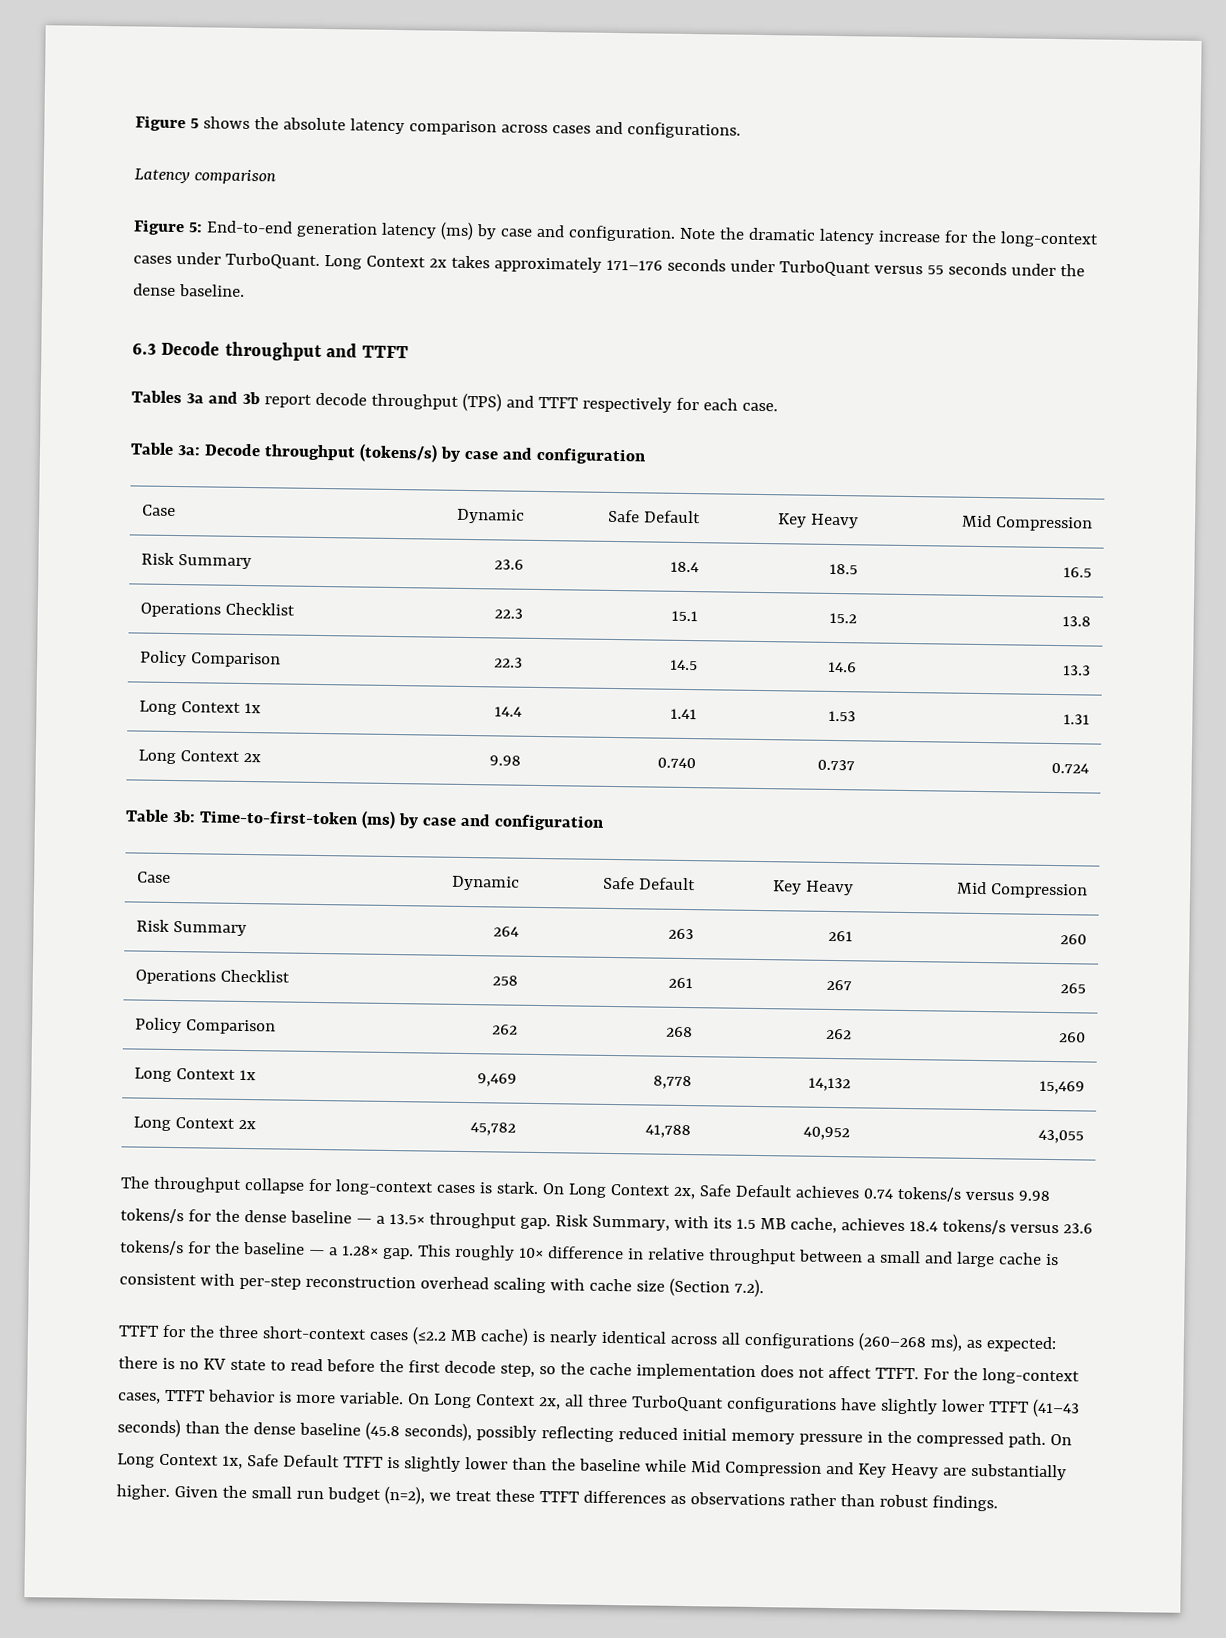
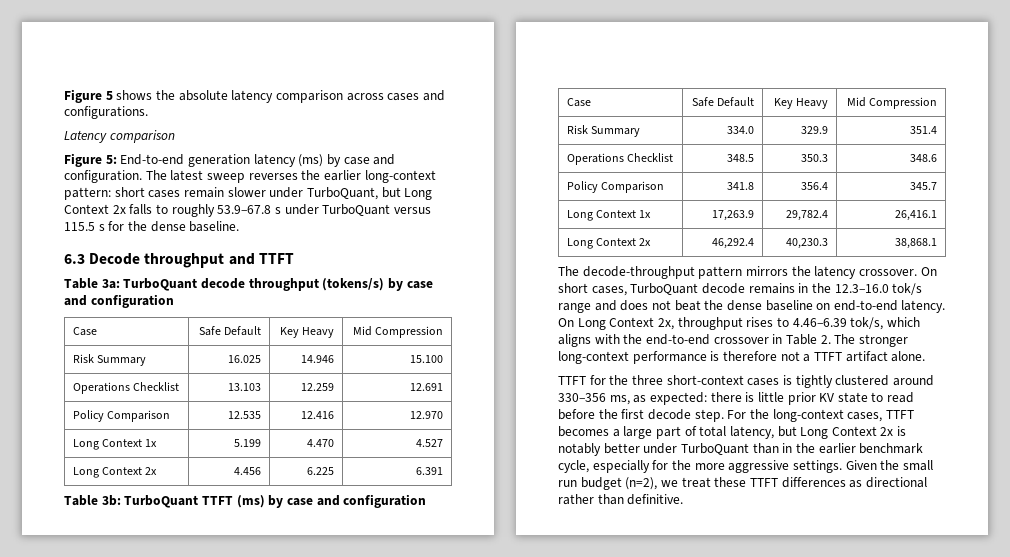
[678,227,1099,248] [133,251,1056,277] Note the dramatic latency increase for the long-context cases under TurboQuant. Long Context 2x takes approximately 171–176 seconds under TurboQuant versus 55 seconds under -> [145,170,436,183] [64,187,433,200] [64,204,431,217] [64,221,125,231] The latest sweep reverses the earlier long-context pattern: short cases remain slower under TurboQuant, but Long Context 2x falls to roughly 53.9–67.8 s under TurboQuant versus 115.5 s for
[131,390,778,413] // Tables 3a and 3b report decode throughput (TPS) and TTFT respectively for each case. -> (294, 258) none
[203,443,261,457] Decode -> [123,278,245,291] TurboQuant decode
[456,508,525,524] [607,509,701,524] [776,513,859,529] [961,514,1093,532] [141,552,253,570] [493,559,524,570] [669,561,699,573] [828,563,858,575] [1062,567,1092,578] [140,602,296,618] [493,608,523,619] [670,610,698,622] [828,612,857,624] [1061,616,1091,627] [140,650,282,668] [493,657,523,668] [669,659,698,671] [827,661,857,673] [1062,665,1091,676] [139,700,262,716] [493,706,522,717] [669,708,697,720] [827,710,856,722] [1062,714,1090,725] [138,749,262,765] [488,755,521,766] [656,757,696,769] [816,759,855,771] [1050,762,1089,774] | Dynamic | Safe Default | Key Heavy | Mid Compression // Risk Summary | 23.6 | 18.4 | 18.5 | 16.5 // Operations Checklist | 22.3 | 15.1 | 15.2 | 13.8 // Policy Comparison | 22.3 | 14.5 | 14.6 | 13.3 // Long Context 1x | 14.4 | 1.41 | 1.53 | 1.31 // Long Context 2x | 9.98 | 0.740 | 0.737 | 0.724 -> [198,326,262,336] [279,327,335,338] [352,326,444,338] [72,354,147,366] [228,355,262,363] [301,355,335,363] [410,355,444,363] [72,382,180,394] [228,383,262,391] [301,383,335,391] [410,383,444,391] [72,410,171,422] [228,411,262,419] [301,411,335,419] [410,411,444,419] [72,439,158,450] [234,439,262,447] [307,439,335,447] [416,439,444,447] [72,467,158,478] [234,467,262,475] [307,467,335,475] [416,467,444,475] | Safe Default | Key Heavy | Mid Compression // Risk Summary | 16.025 | 14.946 | 15.100 // Operations Checklist | 13.103 | 12.259 | 12.691 // Policy Comparison | 12.535 | 12.416 | 12.970 // Long Context 1x | 5.199 | 4.470 | 4.527 // Long Context 2x | 4.456 | 6.225 | 6.391
[198,810,359,825] Time-to-first-token -> [124,495,233,508] TurboQuant TTFT
[451,875,520,891] [602,876,696,891] [771,880,854,896] [956,881,1088,899] [136,919,248,937] [492,926,519,937] [667,928,694,940] [827,930,853,942] [1059,934,1087,945] [135,969,291,985] [491,975,518,986] [667,977,693,989] [825,979,852,991] [1059,983,1086,994] [135,1017,277,1035] [491,1024,518,1035] [665,1026,693,1038] [825,1028,852,1040] [1058,1032,1086,1043] [134,1067,257,1083] [476,1073,517,1087] [652,1075,692,1090] [807,1077,851,1092] [1038,1080,1085,1095] [133,1116,257,1132] [469,1122,516,1136] [644,1124,691,1139] [802,1126,850,1141] [1037,1129,1084,1144] [120,1176,1050,1202] [120,1208,1093,1235] [120,1240,1059,1268] [119,1273,764,1298] | Dynamic | Safe Default | Key Heavy | Mid Compression // Risk Summary | 264 | 263 | 261 | 260 // Operations Checklist | 258 | 261 | 267 | 265 // Policy Comparison | 262 | 268 | 262 | 260 // Long Context 1x | 9,469 | 8,778 | 14,132 | 15,469 // Long Context 2x | 45,782 | 41,788 | 40,952 | 43,055 // The throughput collapse for long-context cases is stark. On Long Context 2x, Safe Default achieves 0.74 tokens/s versus 9.98 tokens/s for the dense baseline — a 13.5× throughput gap. Risk Summary, with its 1.5 MB cache, achieves 18.4 tokens/s versus 23.6 tokens/s for the baseline — a 1.28× gap. This roughly 10× difference in relative throughput between a small and large cache is consistent with per-step reconstruction overhead scaling with cache size (Section 7.2). -> [691,97,755,107] [773,98,829,109] [846,97,938,109] [566,125,641,137] [727,126,755,134] [801,126,829,134] [910,126,938,134] [566,153,674,165] [727,154,755,162] [801,154,829,162] [910,154,938,162] [566,181,665,193] [727,182,755,190] [801,182,829,190] [910,182,938,190] [566,210,652,221] [712,210,755,221] [786,210,829,221] [895,210,938,221] [566,238,652,249] [712,238,755,249] [786,238,829,249] [895,238,938,249] [558,266,937,279] [558,283,923,296] [558,300,946,313] [558,317,920,330] [558,334,908,347] [558,351,926,364] | Safe Default | Key Heavy | Mid Compression // Risk Summary | 334.0 | 329.9 | 351.4 // Operations Checklist | 348.5 | 350.3 | 348.6 // Policy Comparison | 341.8 | 356.4 | 345.7 // Long Context 1x | 17,263.9 | 29,782.4 | 26,416.1 // Long Context 2x | 46,292.4 | 40,230.3 | 38,868.1 // The decode-throughput pattern mirrors the latency crossover. On short cases, TurboQuant decode remains in the 12.3–16.0 tok/s range and does not beat the dense baseline on end-to-end latency. On Long Context 2x, throughput rises to 4.46–6.39 tok/s, which aligns with the end-to-end crossover in Table 2. The stronger long-context performance is therefore not a TTFT artifact alone.
[411,1326,963,1352] (≤2.2 MB cache) is nearly identical across all configurations (260–268 ms), -> [782,375,934,388] [558,393,630,405] is tightly clustered around 330–356 ms,
[178,1361,199,1370] no -> [757,392,816,405] little prior
[499,1362,919,1380] step, so the cache implementation does not affect TTFT. -> [694,409,724,422] step.
[207,1389,1080,1418] [117,1418,1072,1448] [117,1453,1067,1481] [116,1484,170,1501] behavior is more variable. On Long Context 2x, all three TurboQuant configurations have slightly lower TTFT (41–43 seconds) than the dense baseline (45.8 seconds), possibly reflecting reduced initial memory pressure in the compressed path. On Long Context 1x, Safe Default TTFT is slightly lower than the baseline while Mid Compression and Key Heavy are substantially higher. -> [558,426,907,439] [558,443,924,456] [558,460,842,473] becomes a large part of total latency, but Long Context 2x is notably better under TurboQuant than in the earlier benchmark cycle, especially for the more aggressive settings.
[689,1492,785,1506] observations -> [865,477,927,488] directional
[878,1494,998,1512] robust findings. -> [627,494,684,505] definitive.

